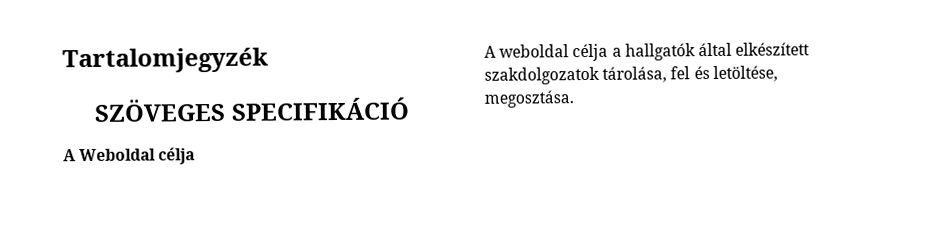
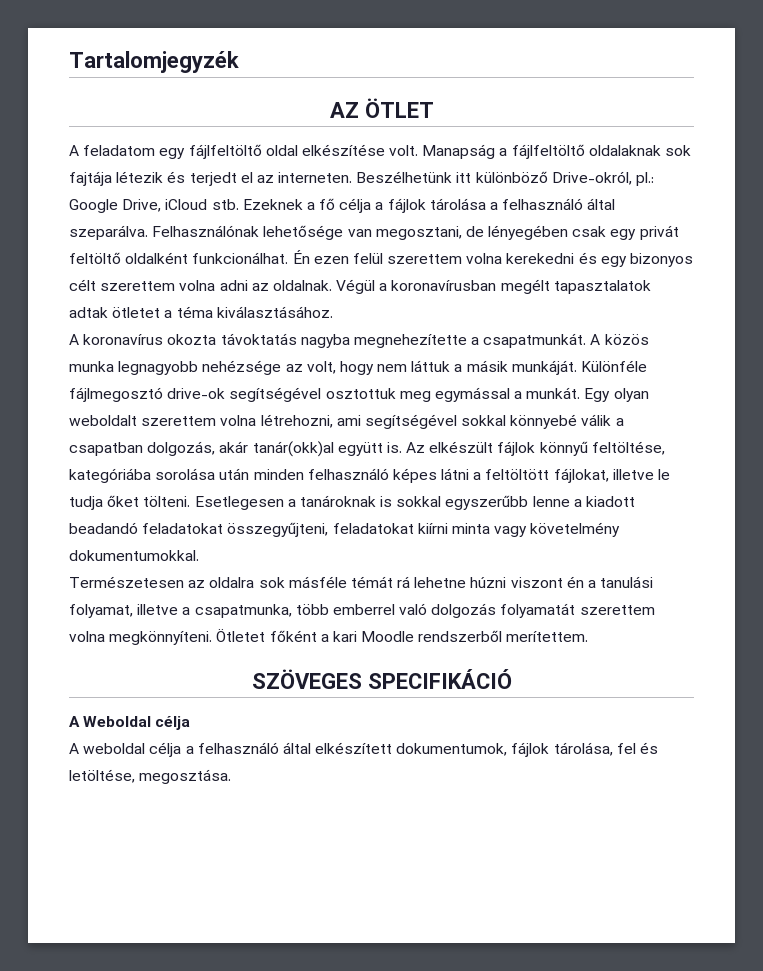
(269, 60) none -> [329,98,434,118] [69,144,692,159] [69,171,655,186] [69,198,616,213] [69,225,679,240] [69,250,694,267] [69,279,651,294] [69,306,333,318] [69,333,649,348] [69,360,648,375] [69,387,649,402] [69,414,624,429] [69,441,665,457] [69,468,671,483] [69,495,636,510] [69,522,621,537] [69,550,199,561] [69,576,654,588] [69,603,655,618] [69,628,589,645] // AZ ÖTLET // A feladatom egy fájlfeltöltő oldal elkészítése volt. Manapság a fájlfeltöltő oldalaknak sok fajtája létezik és terjedt el az interneten. Beszélhetünk itt különböző Drive-okról, pl.: Google Drive, iCloud stb. Ezeknek a fő célja a fájlok tárolása a felhasználó által szeparálva. Felhasználónak lehetősége van megosztani, de lényegében csak egy privát feltöltő oldalként funkcionálhat. Én ezen felül szerettem volna kerekedni és egy bizonyos célt szerettem volna adni az oldalnak. Végül a koronavírusban megélt tapasztalatok adtak ötletet a téma kiválasztásához. // A koronavírus okozta távoktatás nagyba megnehezítette a csapatmunkát. A közös munka legnagyobb nehézsége az volt, hogy nem láttuk a másik munkáját. Különféle fájlmegosztó drive-ok segítségével osztottuk meg egymással a munkát. Egy olyan weboldalt szerettem volna létrehozni, ami segítségével sokkal könnyebé válik a csapatban dolgozás, akár tanár(okk)al együtt is. Az elkészült fájlok könnyű feltöltése, kategóriába sorolása után minden felhasználó képes látni a feltöltött fájlokat, illetve le tudja őket tölteni. Esetlegesen a tanároknak is sokkal egyszerűbb lenne a kiadott beadandó feladatokat összegyűjteni, feladatokat kiírni minta vagy követelmény dokumentumokkal. // Természetesen az oldalra sok másféle témát rá lehetne húzni viszont én a tanulási folyamat, illetve a csapatmunka, több emberrel való dolgozás folyamatát szerettem volna megkönnyíteni. Ötletet főként a kari Moodle rendszerből merítettem.
[624,43,696,61] hallgatók -> [197,742,279,754] felhasználó
[484,66,600,85] szakdolgozatok -> [396,742,550,757] dokumentumok, fájlok

